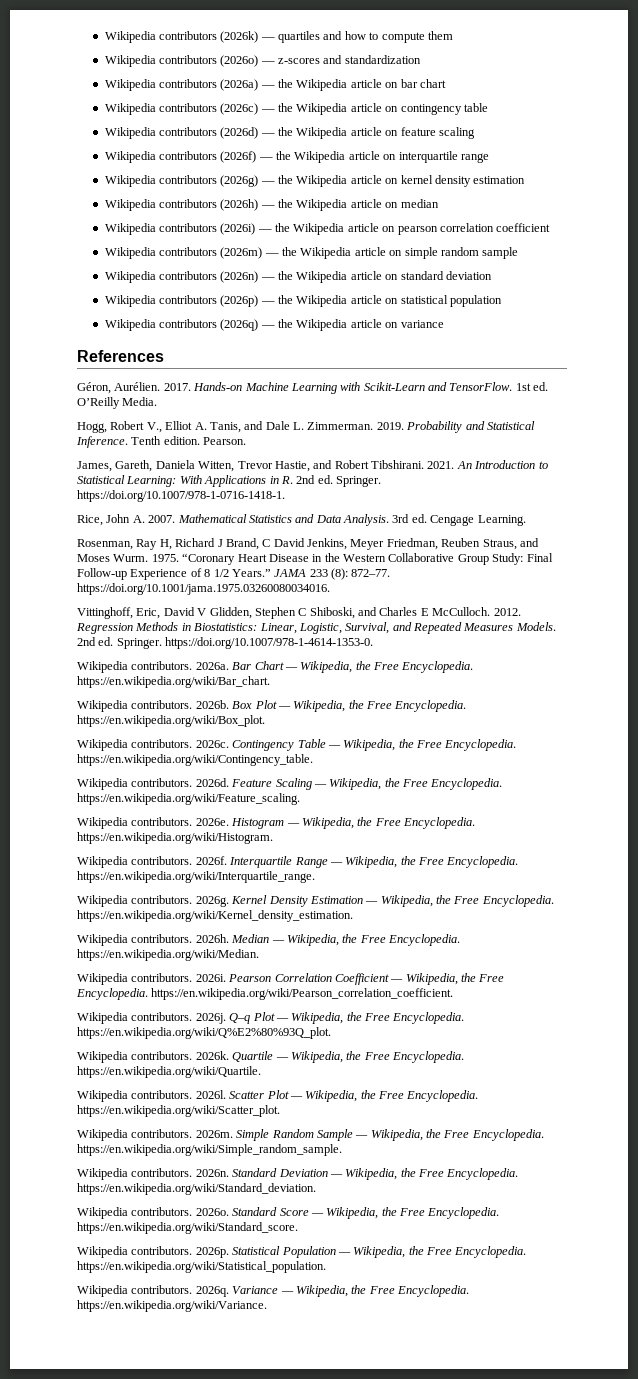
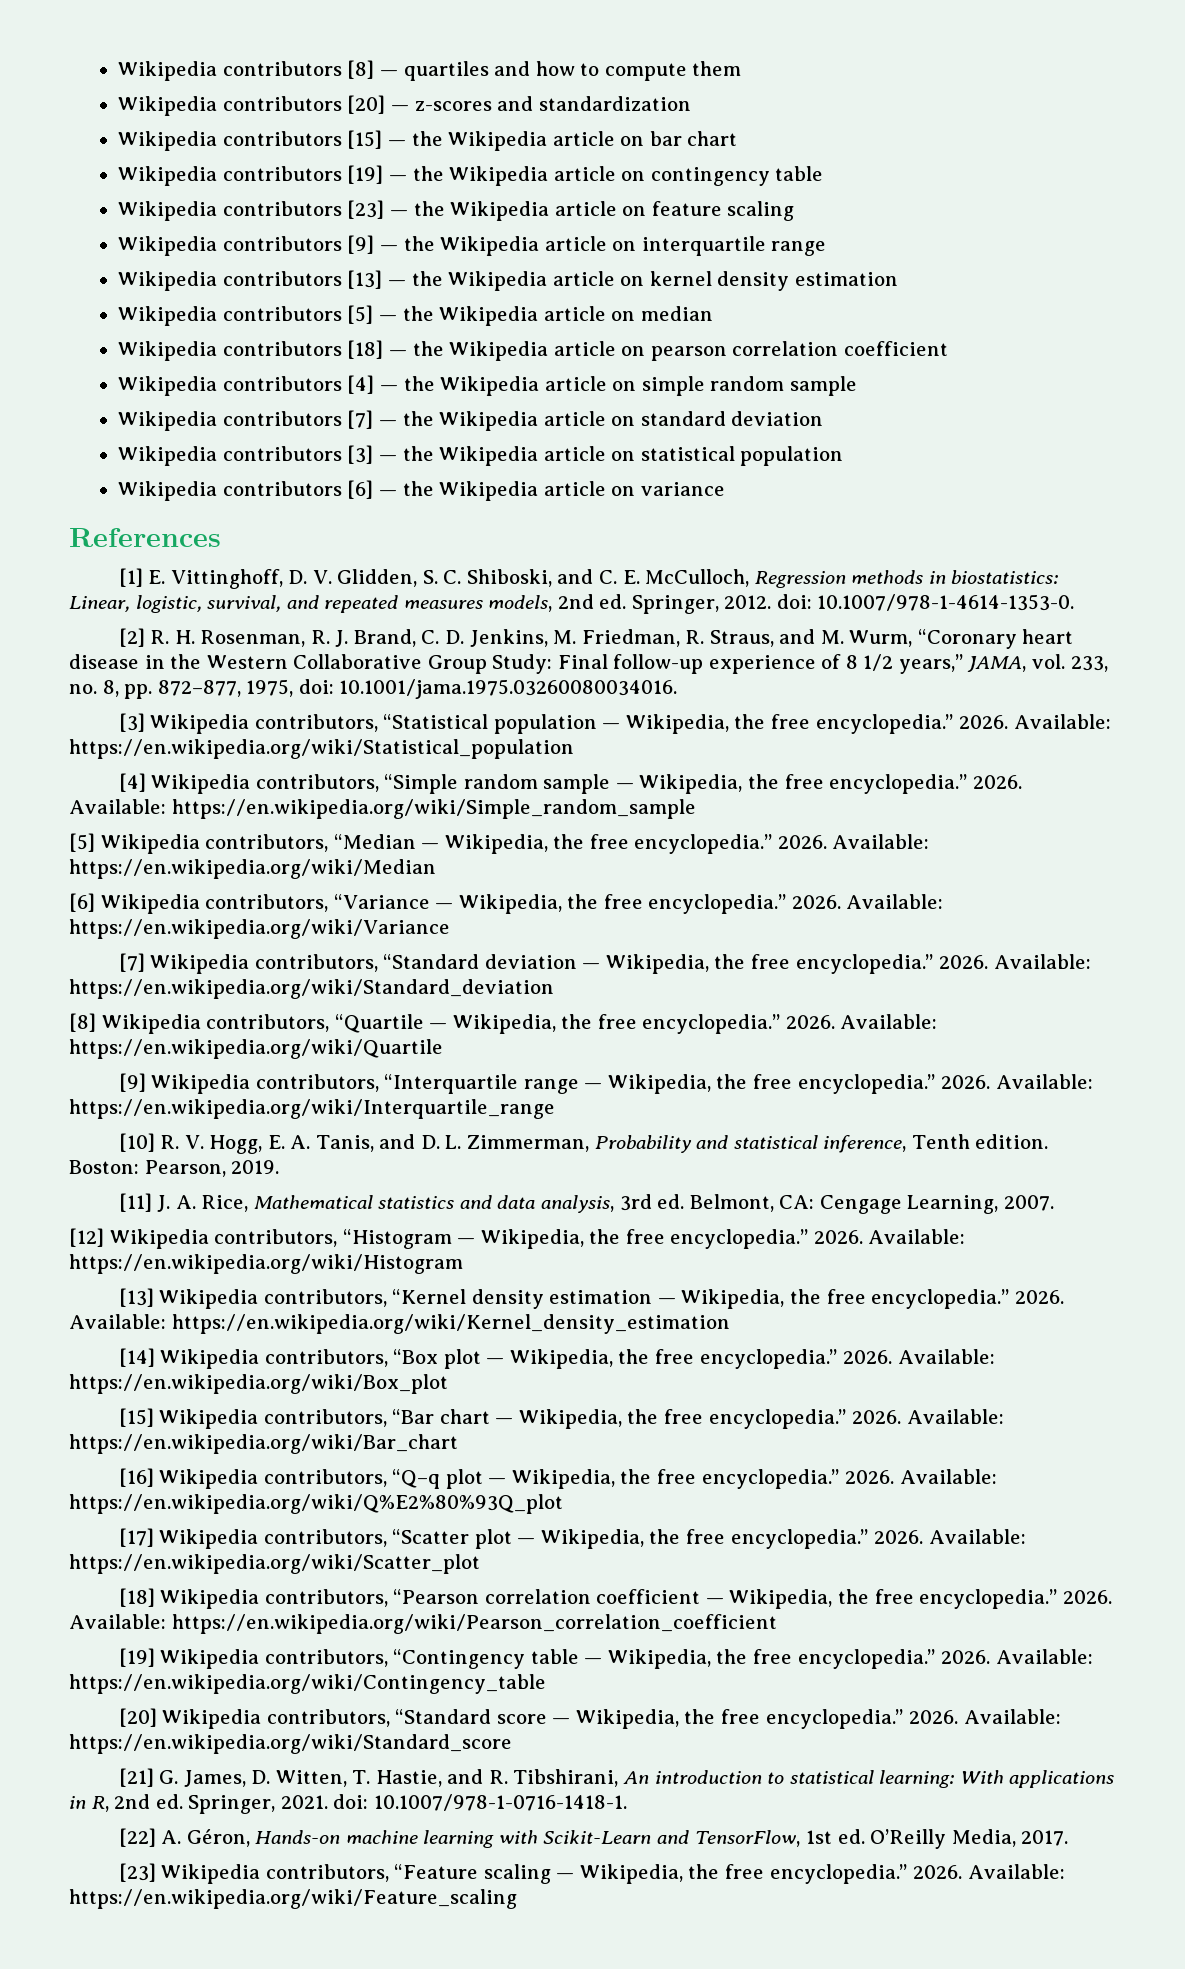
[104,31,259,43] Wikipedia contributors (2026k) -> [118,60,375,81] Wikipedia contributors [8]
[220,55,259,67] (2026o) -> [347,95,386,114] [20]
[220,79,259,91] (2026a) -> [347,130,383,149] [15]
[220,103,259,115] (2026c) -> [347,165,384,184] [19]
[220,127,259,139] (2026d) -> [347,200,385,219] [23]
[220,151,257,163] (2026f) -> [347,235,375,254] [9]
[220,175,259,187] (2026g) -> [347,270,383,289] [13]
[220,199,259,211] (2026h) -> [347,305,374,324] [5]
[220,223,256,235] (2026i) -> [347,340,384,359] [18]
[220,247,263,259] (2026m) -> [347,375,375,394] [4]
[220,271,259,283] (2026n) -> [347,410,374,429] [7]
[220,295,259,307] (2026p) -> [347,445,374,464] [3]
[220,319,259,331] (2026q) -> [347,480,374,499] [6]
[77,382,549,394] [77,397,158,409] [77,421,535,433] [76,436,247,448] [77,460,548,472] [77,475,381,487] [77,490,285,502] [77,514,526,526] [77,538,539,550] [77,553,309,565] Géron, Aurélien. 2017. Hands-on Machine Learning with Scikit-Learn and TensorFlow. 1st ed. O’Reilly Media. // Hogg, Robert V., Elliot A. Tanis, and Dale L. Zimmerman. 2019. Probability and Statistical Inference. Tenth edition. Pearson. // James, Gareth, Daniela Witten, Trevor Hastie, and Robert Tibshirani. 2021. An Introduction to Statistical Learning: With Applications in R. 2nd ed. Springer. https://doi.org/10.1007/978-1-0716-1418-1. // Rice, John A. 2007. Mathematical Statistics and Data Analysis. 3rd ed. Cengage Learning. // Rosenman, Ray H, Richard J Brand, C David Jenkins, Meyer Friedman, Reuben Straus, and Moses Wurm. 1975. “Coronary Heart Disease -> [118,568,1059,589] [69,594,1075,614] [118,628,1074,649] [69,654,139,669] [1] E. Vittinghoff, D. V. Glidden, S. C. Shiboski, and C. E. McCulloch, Regression methods in biostatistics: Linear, logistic, survival, and repeated measures models, 2nd ed. Springer, 2012. doi: 10.1007/978-1-4614-1353-0. // [2] R. H. Rosenman, R. J. Brand, C. D. Jenkins, M. Friedman, R. Straus, and M. Wurm, “Coronary heart disease
[77,568,188,580] Follow-up Experience -> [613,654,816,674] follow-up experience
[231,568,391,580] [77,583,330,595] [77,607,521,619] [76,622,556,634] [77,637,374,649] [77,661,474,673] [77,676,270,688] [77,700,467,712] [77,715,265,727] [77,739,517,751] [77,754,313,766] [77,778,503,790] [77,793,300,805] [77,817,475,829] [77,832,273,844] [77,856,519,868] [77,871,315,883] [77,895,554,907] [77,910,353,922] [77,934,460,946] [77,949,259,961] [77,973,505,985] [76,988,454,1000] [77,1012,465,1024] [77,1027,331,1039] [77,1051,464,1063] [77,1066,261,1078] [77,1090,479,1102] [77,1105,280,1117] [77,1129,544,1141] [77,1144,342,1156] [77,1168,519,1180] [77,1183,316,1195] [77,1207,500,1219] [77,1222,298,1234] [77,1246,527,1258] [77,1261,326,1273] [77,1285,469,1297] [77,1300,267,1312] Years.” JAMA 233 (8): 872–77. https://doi.org/10.1001/jama.1975.03260080034016. // Vittinghoff, Eric, David V Glidden, Stephen C Shiboski, and Charles E McCulloch. 2012. Regression Methods in Biostatistics: Linear, Logistic, Survival, and Repeated Measures Models. 2nd ed. Springer. https://doi.org/10.1007/978-1-4614-1353-0. // Wikipedia contributors. 2026a. Bar Chart — Wikipedia, the Free Encyclopedia. https://en.wikipedia.org/wiki/Bar_chart. // Wikipedia contributors. 2026b. Box Plot — Wikipedia, the Free Encyclopedia. https://en.wikipedia.org/wiki/Box_plot. // Wikipedia contributors. 2026c. Contingency Table — Wikipedia, the Free Encyclopedia. https://en.wikipedia.org/wiki/Contingency_table. // Wikipedia contributors. 2026d. Feature Scaling — Wikipedia, the Free Encyclopedia. https://en.wikipedia.org/wiki/Feature_scaling. // Wikipedia contributors. 2026e. Histogram — Wikipedia, the Free Encyclopedia. https://en.wikipedia.org/wiki/Histogram. // Wikipedia contributors. 2026f. Interquartile Range — Wikipedia, the Free Encyclopedia. https://en.wikipedia.org/wiki/Interquartile_range. // Wikipedia contributors. 2026g. Kernel Density Estimation — Wikipedia, the Free Encyclopedia. https://en.wikipedia.org/wiki/Kernel_density_estimation. // Wikipedia contributors. 2026h. Median — Wikipedia, the Free Encyclopedia. https://en.wikipedia.org/wiki/Median. // Wikipedia contributors. 2026i. Pearson Correlation Coefficient — Wikipedia, the Free Encyclopedia. https://en.wikipedia.org/wiki/Pearson_correlation_coefficient. // Wikipedia contributors. 2026j. Q–q Plot — Wikipedia, the Free Encyclopedia. https://en.wikipedia.org/wiki/Q%E2%80%93Q_plot. // Wikipedia contributors. 2026k. Quartile — Wikipedia, the Free Encyclopedia. https://en.wikipedia.org/wiki/Quartile. // Wikipedia contributors. 2026l. Scatter Plot — Wikipedia, the Free Encyclopedia. https://en.wikipedia.org/wiki/Scatter_plot. // Wikipedia contributors. 2026m. Simple Random Sample — Wikipedia, the Free Encyclopedia. https://en.wikipedia.org/wiki/Simple_random_sample. // Wikipedia contributors. 2026n. Standard Deviation — Wikipedia, the Free Encyclopedia. https://en.wikipedia.org/wiki/Standard_deviation. // Wikipedia contributors. 2026o. Standard Score — Wikipedia, the Free Encyclopedia. https://en.wikipedia.org/wiki/Standard_score. // Wikipedia contributors. 2026p. Statistical Population — Wikipedia, the Free Encyclopedia. https://en.wikipedia.org/wiki/Statistical_population. // Wikipedia contributors. 2026q. Variance — Wikipedia, the Free Encyclopedia. https://en.wikipedia.org/wiki/Variance. -> [898,654,1108,674] [69,679,678,699] [118,713,1111,734] [69,739,574,759] [118,773,1022,794] [69,799,696,819] [69,833,930,854] [69,859,436,879] [69,893,944,914] [69,919,450,939] [118,953,1091,974] [69,979,554,999] [69,1013,938,1034] [69,1039,443,1059] [118,1073,1093,1094] [69,1099,555,1119] [118,1133,1049,1154] [69,1160,280,1177] [118,1193,1054,1214] [69,1228,966,1249] [69,1254,463,1274] [118,1288,1064,1309] [69,1314,730,1334] [118,1348,995,1369] [69,1374,448,1394] [118,1408,1004,1429] [69,1434,458,1454] [118,1468,997,1489] [69,1494,563,1514] [118,1528,1026,1549] [69,1554,480,1574] [118,1588,1112,1609] [69,1614,777,1634] [118,1648,1093,1669] [69,1674,546,1694] [118,1708,1061,1729] [69,1734,512,1754] [118,1768,1115,1788] [69,1794,627,1814] [118,1828,1069,1849] [118,1863,1065,1884] [69,1889,517,1909] years,” JAMA, vol. 233, no. 8, pp. 872–877, 1975, doi: 10.1001/jama.1975.03260080034016. // [3] Wikipedia contributors, “Statistical population — Wikipedia, the free encyclopedia.” 2026. Available: https://en.wikipedia.org/wiki/Statistical_population // [4] Wikipedia contributors, “Simple random sample — Wikipedia, the free encyclopedia.” 2026. Available: https://en.wikipedia.org/wiki/Simple_random_sample // [5] Wikipedia contributors, “Median — Wikipedia, the free encyclopedia.” 2026. Available: https://en.wikipedia.org/wiki/Median // [6] Wikipedia contributors, “Variance — Wikipedia, the free encyclopedia.” 2026. Available: https://en.wikipedia.org/wiki/Variance // [7] Wikipedia contributors, “Standard deviation — Wikipedia, the free encyclopedia.” 2026. Available: https://en.wikipedia.org/wiki/Standard_deviation // [8] Wikipedia contributors, “Quartile — Wikipedia, the free encyclopedia.” 2026. Available: https://en.wikipedia.org/wiki/Quartile // [9] Wikipedia contributors, “Interquartile range — Wikipedia, the free encyclopedia.” 2026. Available: https://en.wikipedia.org/wiki/Interquartile_range // [10] R. V. Hogg, E. A. Tanis, and D. L. Zimmerman, Probability and statistical inference, Tenth edition. Boston: Pearson, 2019. // [11] J. A. Rice, Mathematical statistics and data analysis, 3rd ed. Belmont, CA: Cengage Learning, 2007. // [12] Wikipedia contributors, “Histogram — Wikipedia, the free encyclopedia.” 2026. Available: https://en.wikipedia.org/wiki/Histogram // [13] Wikipedia contributors, “Kernel density estimation — Wikipedia, the free encyclopedia.” 2026. Available: https://en.wikipedia.org/wiki/Kernel_density_estimation // [14] Wikipedia contributors, “Box plot — Wikipedia, the free encyclopedia.” 2026. Available: https://en.wikipedia.org/wiki/Box_plot // [15] Wikipedia contributors, “Bar chart — Wikipedia, the free encyclopedia.” 2026. Available: https://en.wikipedia.org/wiki/Bar_chart // [16] Wikipedia contributors, “Q–q plot — Wikipedia, the free encyclopedia.” 2026. Available: https://en.wikipedia.org/wiki/Q%E2%80%93Q_plot // [17] Wikipedia contributors, “Scatter plot — Wikipedia, the free encyclopedia.” 2026. Available: https://en.wikipedia.org/wiki/Scatter_plot // [18] Wikipedia contributors, “Pearson correlation coefficient — Wikipedia, the free encyclopedia.” 2026. Available: https://en.wikipedia.org/wiki/Pearson_correlation_coefficient // [19] Wikipedia contributors, “Contingency table — Wikipedia, the free encyclopedia.” 2026. Available: https://en.wikipedia.org/wiki/Contingency_table // [20] Wikipedia contributors, “Standard score — Wikipedia, the free encyclopedia.” 2026. Available: https://en.wikipedia.org/wiki/Standard_score // [21] G. James, D. Witten, T. Hastie, and R. Tibshirani, An introduction to statistical learning: With applications in R, 2nd ed. Springer, 2021. doi: 10.1007/978-1-0716-1418-1. // [22] A. Géron, Hands-on machine learning with Scikit-Learn and TensorFlow, 1st ed. O’Reilly Media, 2017. // [23] Wikipedia contributors, “Feature scaling — Wikipedia, the free encyclopedia.” 2026. Available: https://en.wikipedia.org/wiki/Feature_scaling

